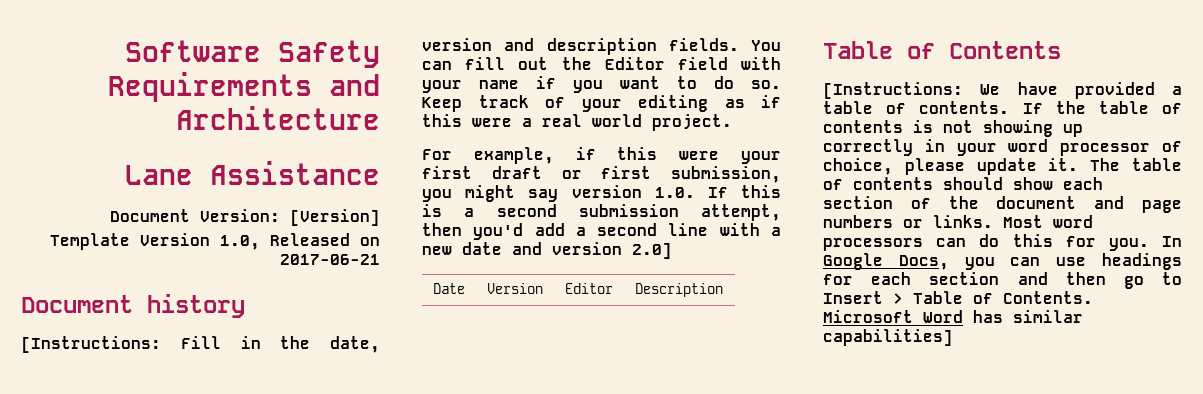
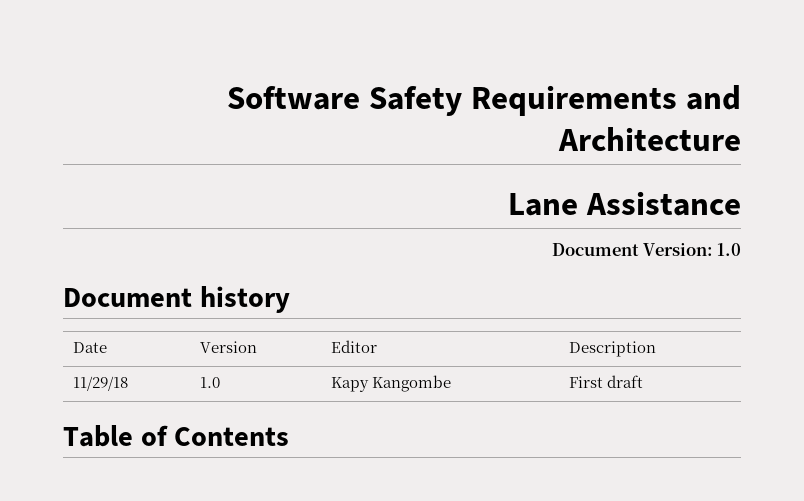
[290,209,380,226] [50,233,380,250] [280,254,380,265] [21,294,245,318] [21,336,380,353] [422,38,781,55] [422,57,781,70] [422,76,781,93] [422,95,781,112] [422,114,732,131] [422,147,781,164] [422,166,781,183] [422,185,781,202] [422,204,781,221] [422,223,781,240] [422,242,672,259] [432,283,465,294] [486,283,543,294] [564,283,613,294] [634,283,723,297] [823,41,1061,59] [823,82,1182,99] [823,101,1182,114] [823,120,1083,137] [823,139,1182,156] [823,158,1182,175] [823,177,1103,190] [823,196,1182,213] [823,215,1093,228] [823,234,1182,251] [823,253,1182,270] [823,272,1182,289] [823,291,1093,304] [823,310,1083,323] [823,329,953,346] [Version] // Template Version 1.0, Released on 2017-06-21 // Document history // [Instructions: Fill in the date, version and description fields. You can fill out the Editor field with your name if you want to do so. Keep track of your editing as if this were a real world project. // For example, if this were your first draft or first submission, you might say version 1.0. If this is a second submission attempt, then you'd add a second line with a new date and version 2.0] // Date | Version | Editor | Description // Table of Contents // [Instructions: We have provided a table of contents. If the table of contents is not showing up correctly in your word processor of choice, please update it. The table of contents should show each section of the document and page numbers or links. Most word processors can do this for you. In Google Docs, you can use headings for each section and then go to Insert > Table of Contents. Microsoft Word has similar capabilities] -> [717,243,742,256] [63,286,290,313] [73,342,108,353] [200,341,258,353] [331,340,378,353] [569,341,657,357] [73,376,129,391] [200,377,221,388] [331,375,452,392] [569,375,644,388] [63,425,290,447] 1.0 // Document history // Date | Version | Editor | Description // 11/29/18 | 1.0 | Kapy Kangombe | First draft // Table of Contents

